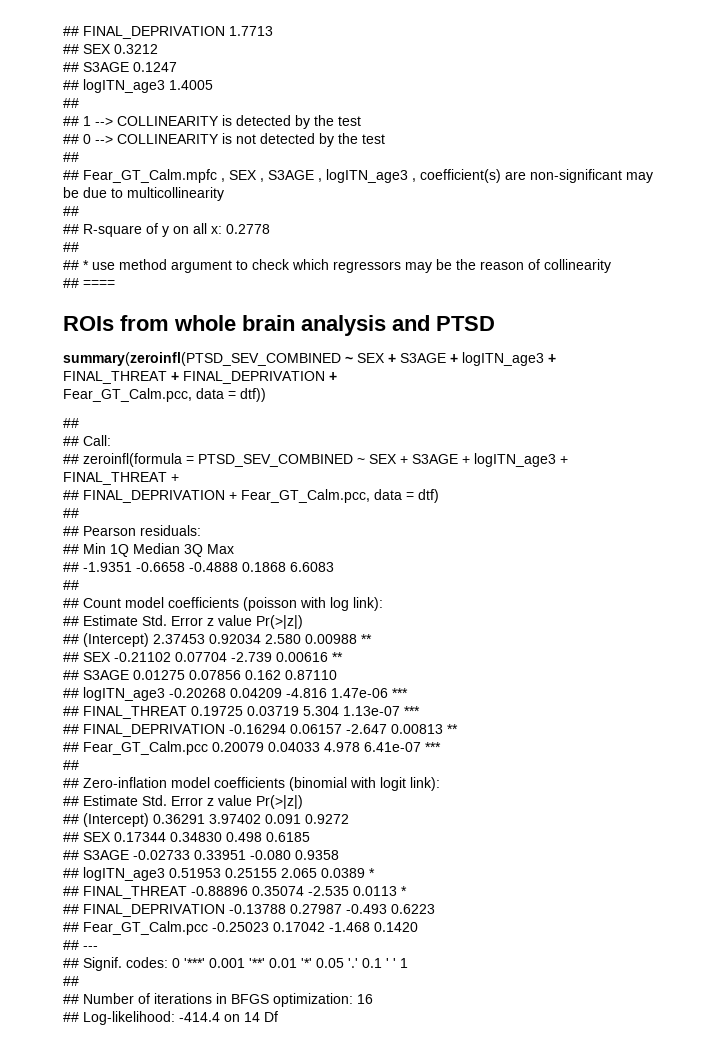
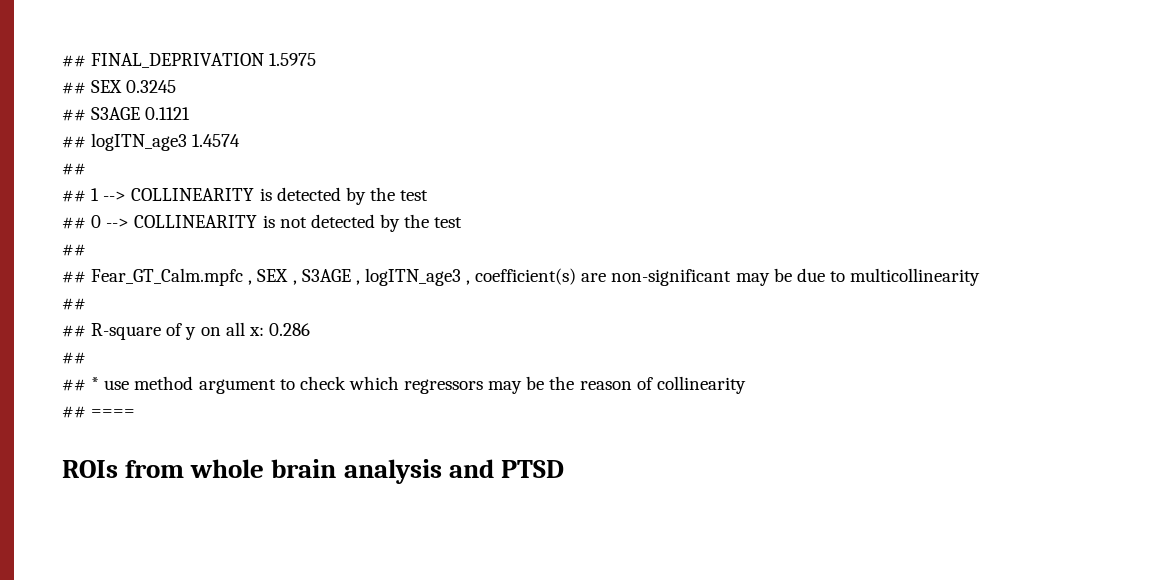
[63,26,273,39] [63,44,158,54] [63,62,177,72] [63,79,213,93] ## FINAL_DEPRIVATION 1.7713 // ## SEX 0.3212 // ## S3AGE 0.1247 // ## logITN_age3 1.4005 -> [62,53,317,68] [62,80,177,94] [62,107,191,121] [62,133,241,151] ## FINAL_DEPRIVATION 1.5975 // ## SEX 0.3245 // ## S3AGE 0.1121 // ## logITN_age3 1.4574
[226,224,270,234] 0.2778 -> [268,323,310,336] 0.286
[63,352,556,366] [63,371,337,384] [63,388,266,402] [63,418,79,428] [63,435,111,446] [63,453,568,467] [63,472,179,485] [63,489,439,503] [63,508,79,518] [63,525,201,536] [63,543,234,557] [63,562,334,572] [63,580,79,590] [63,597,383,611] [63,615,303,629] [63,633,372,647] [63,652,343,662] [63,670,337,680] [63,687,408,701] [63,706,420,719] [63,724,458,737] [63,741,441,755] [63,760,79,770] [63,777,440,791] [63,795,303,809] [63,813,349,827] [63,832,310,842] [63,850,339,860] [63,867,375,881] [63,886,407,899] [63,904,435,917] [63,921,418,935] [63,940,98,950] [63,957,408,971] [63,976,79,986] [63,993,373,1007] [63,1011,278,1025] // summary(zeroinfl(PTSD_SEV_COMBINED ~ SEX + S3AGE + logITN_age3 + FINAL_THREAT + FINAL_DEPRIVATION + // Fear_GT_Calm.pcc, data = dtf)) // ## // ## Call: // ## zeroinfl(formula = PTSD_SEV_COMBINED ~ SEX + S3AGE + logITN_age3 + FINAL_THREAT + // ## FINAL_DEPRIVATION + Fear_GT_Calm.pcc, data = dtf) // ## // ## Pearson residuals: // ## Min 1Q Median 3Q Max // ## -1.9351 -0.6658 -0.4888 0.1868 6.6083 // ## // ## Count model coefficients (poisson with log link): // ## Estimate Std. Error z value Pr(>|z|) // ## (Intercept) 2.37453 0.92034 2.580 0.00988 ** // ## SEX -0.21102 0.07704 -2.739 0.00616 ** // ## S3AGE 0.01275 0.07856 0.162 0.87110 // ## logITN_age3 -0.20268 0.04209 -4.816 1.47e-06 *** // ## FINAL_THREAT 0.19725 0.03719 5.304 1.13e-07 *** // ## FINAL_DEPRIVATION -0.16294 0.06157 -2.647 0.00813 ** // ## Fear_GT_Calm.pcc 0.20079 0.04033 4.978 6.41e-07 *** // ## // ## Zero-inflation model coefficients (binomial with logit link): // ## Estimate Std. Error z value Pr(>|z|) // ## (Intercept) 0.36291 3.97402 0.091 0.9272 // ## SEX 0.17344 0.34830 0.498 0.6185 // ## S3AGE -0.02733 0.33951 -0.080 0.9358 // ## logITN_age3 0.51953 0.25155 2.065 0.0389 * // ## FINAL_THREAT -0.88896 0.35074 -2.535 0.0113 * // ## FINAL_DEPRIVATION -0.13788 0.27987 -0.493 0.6223 // ## Fear_GT_Calm.pcc -0.25023 0.17042 -1.468 0.1420 // ## --- // ## Signif. codes: 0 '***' 0.001 '**' 0.01 '*' 0.05 '.' 0.1 ' ' 1 // ## // ## Number of iterations in BFGS optimization: 16 // ## Log-likelihood: -414.4 on 14 Df -> (564, 469) none

